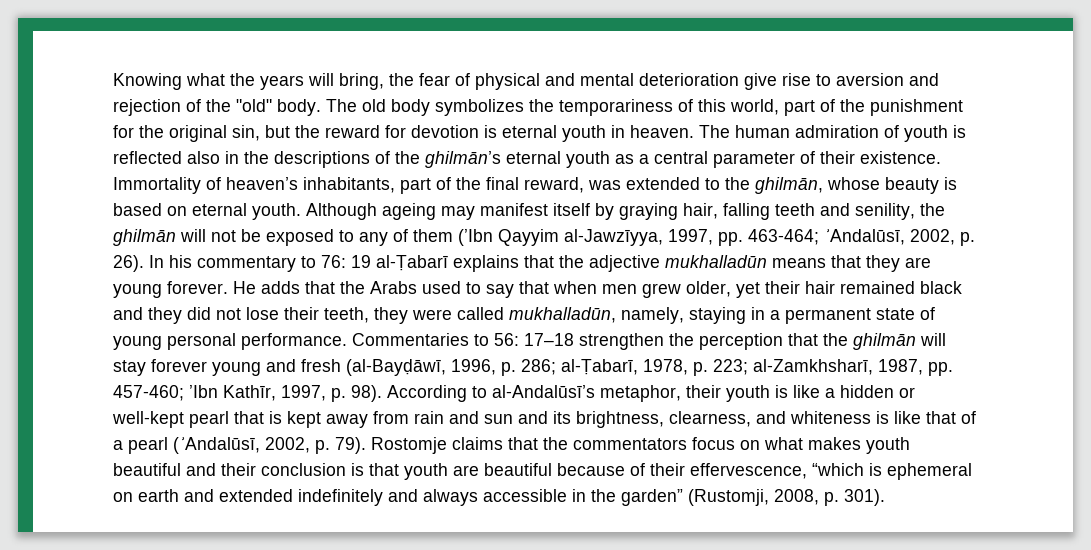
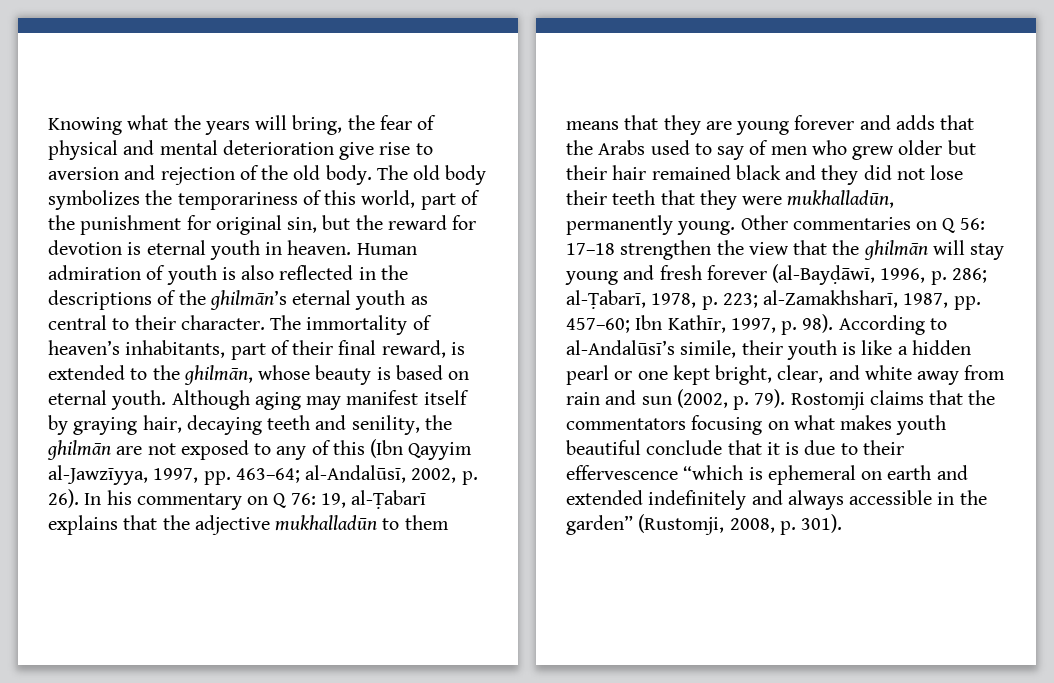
[236,99,272,112] "old" -> [293,165,321,180] old
[139,125,164,138] the -> (211, 222) none
[699,125,790,138] The human -> [356,243,417,255] Human
[113,151,220,164] reflected also -> [241,265,354,280] also reflected
[639,151,941,168] [113,177,201,194] a central parameter of their existence. Immortality -> [48,315,408,335] central to their character. The immortality
[456,177,481,190] the -> [292,340,334,355] their
[588,180,621,190] was -> [450,342,465,355] is
[382,203,436,220] ageing -> [254,392,301,410] aging
[723,203,770,220] falling -> [186,415,262,435] decaying
[180,229,261,242] will not be -> [116,443,176,455] are not
[413,228,493,246] them (ʼIbn -> [332,439,404,458] this (Ibn
[748,229,905,245] 463-464; ʾAndalūsī, -> [235,465,407,483] 463–64; al-Andalūsī,
[301,255,371,268] to 76: 19 -> [247,493,346,508] on Q 76: 19,
(767, 261) none -> [382,515,449,530] to them
[167,281,256,294] forever. He -> [794,115,891,130] forever and
[519,281,760,298] that when men grew older, yet -> [749,140,976,160] of men who grew older but
[324,307,935,324] [113,333,489,350] teeth, they were called mukhalladūn, namely, staying in a permanent state of young personal performance. Commentaries to -> [612,190,895,210] [566,215,956,235] teeth that they were mukhalladūn, permanently young. Other commentaries on Q
[699,333,783,350] perception -> [748,242,789,255] view
[151,359,207,372] forever -> (1005, 251) none
(341, 365) none -> [706,265,767,280] forever
[753,359,873,375] al-Zamkhsharī, -> [763,290,899,308] al-Zamakhsharī,
[113,384,218,401] 457-460; ʼIbn -> [566,315,663,333] 457–60; Ibn
[600,385,681,402] metaphor, -> [680,340,737,358] simile,
[899,387,915,398] [112,411,321,428] or well-kept pearl that is kept -> [566,365,912,385] pearl or one kept bright, clear, and white
[518,411,976,428] [113,437,310,454] and its brightness, clearness, and whiteness is like that of a pearl (ʾAndalūsī, 2002, -> [676,389,728,408] (2002,
[371,437,447,454] Rostomje -> [790,392,865,410] Rostomji
[692,437,735,450] focus -> [691,415,763,435] focusing
[186,463,807,480] and their conclusion is that youth are beautiful because of their effervescence, -> [646,440,904,455] [566,465,678,480] conclude that it is due to their effervescence

